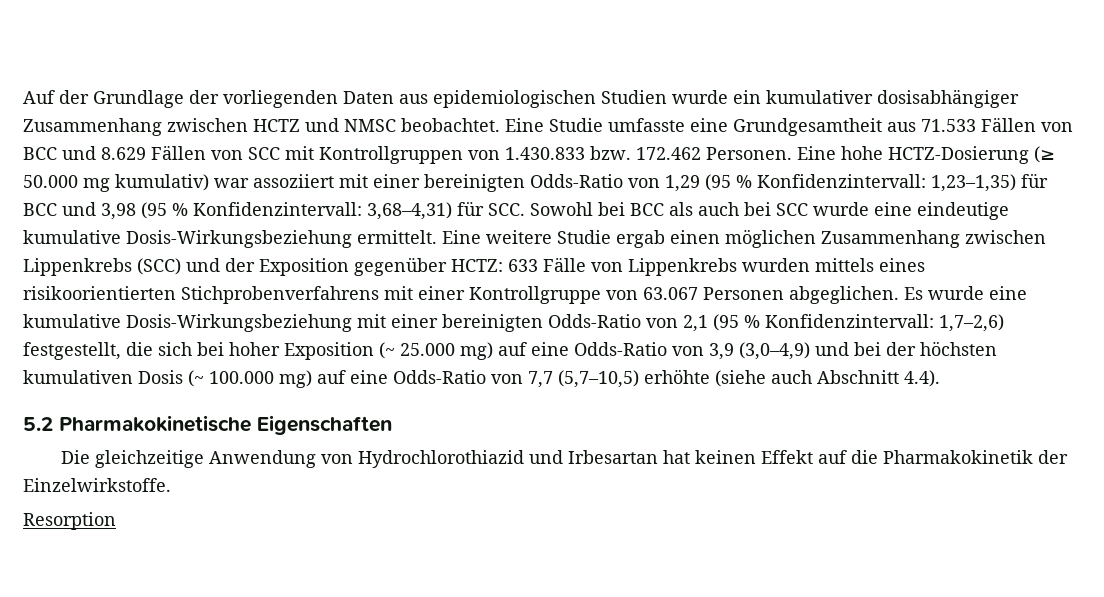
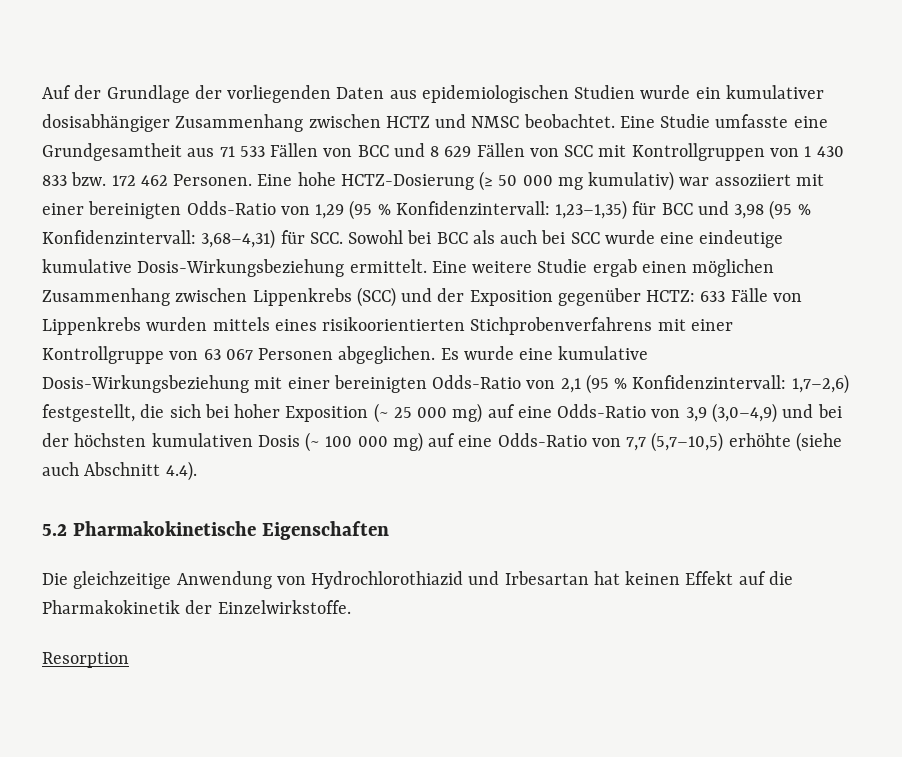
[921,119,976,132] 71.533 -> [219,146,265,157] 71 533
[101,147,146,160] 8.629 -> [430,146,472,157] 8 629
[505,146,701,160] 1.430.833 bzw. 172.462 -> [804,146,844,157] [42,172,168,186] 1 430 833 bzw. 172 462
[23,175,78,188] 50.000 -> [498,175,553,186] 50 000
[643,287,698,300] 63.067 -> [203,349,253,360] 63 067
[400,343,455,356] 25.000 -> [393,407,448,418] 25 000
[209,371,274,384] 100.000 -> [325,436,388,447] 100 000

